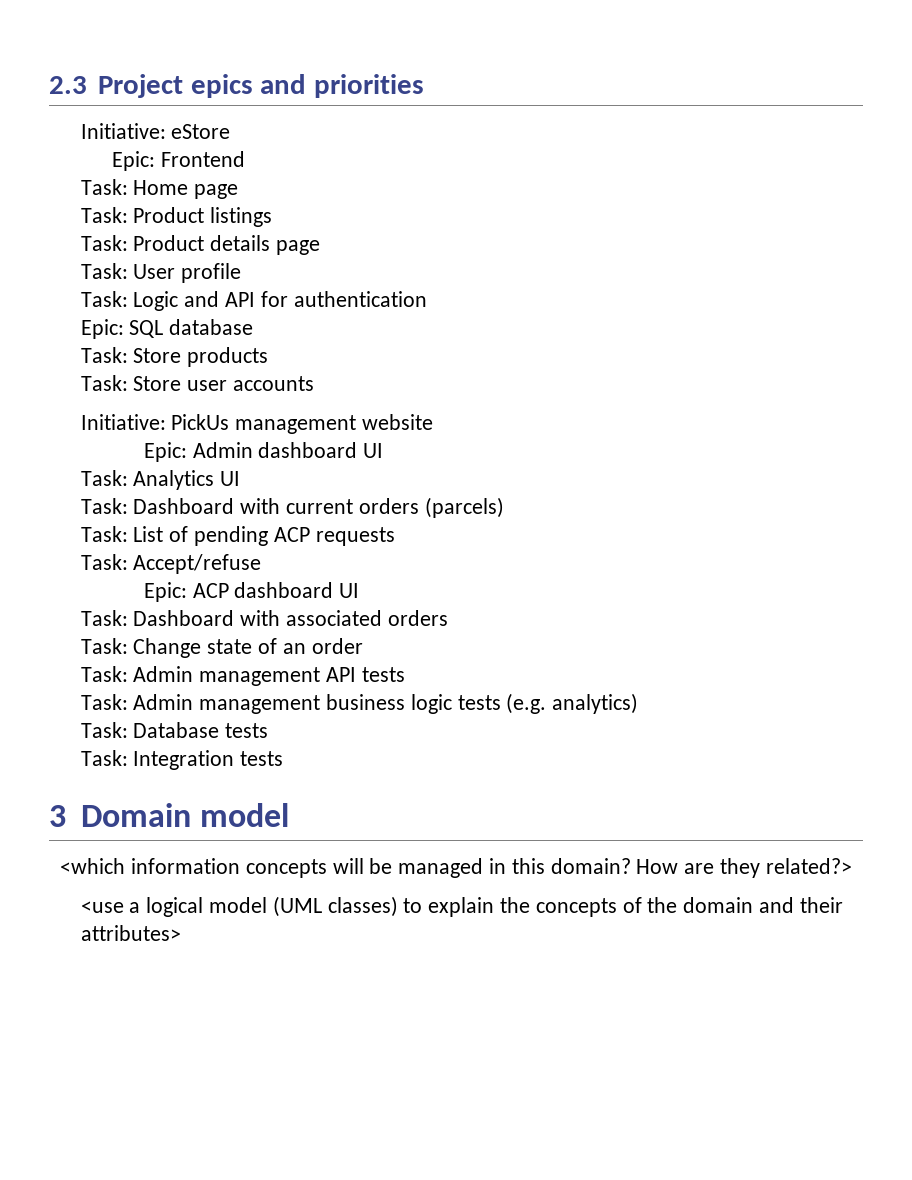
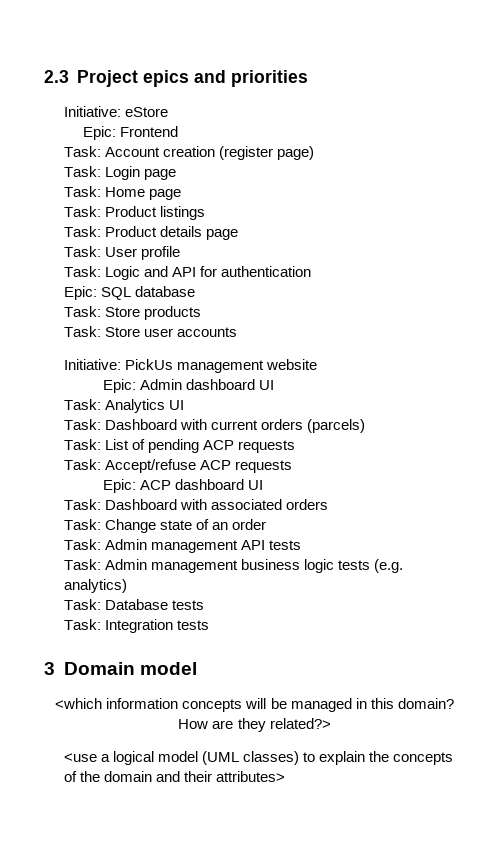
(246, 159) none -> [63,146,314,160] [63,166,176,180] // Task: Account creation (register page) // Task: Login page
(262, 564) none -> [199,460,292,473] ACP requests

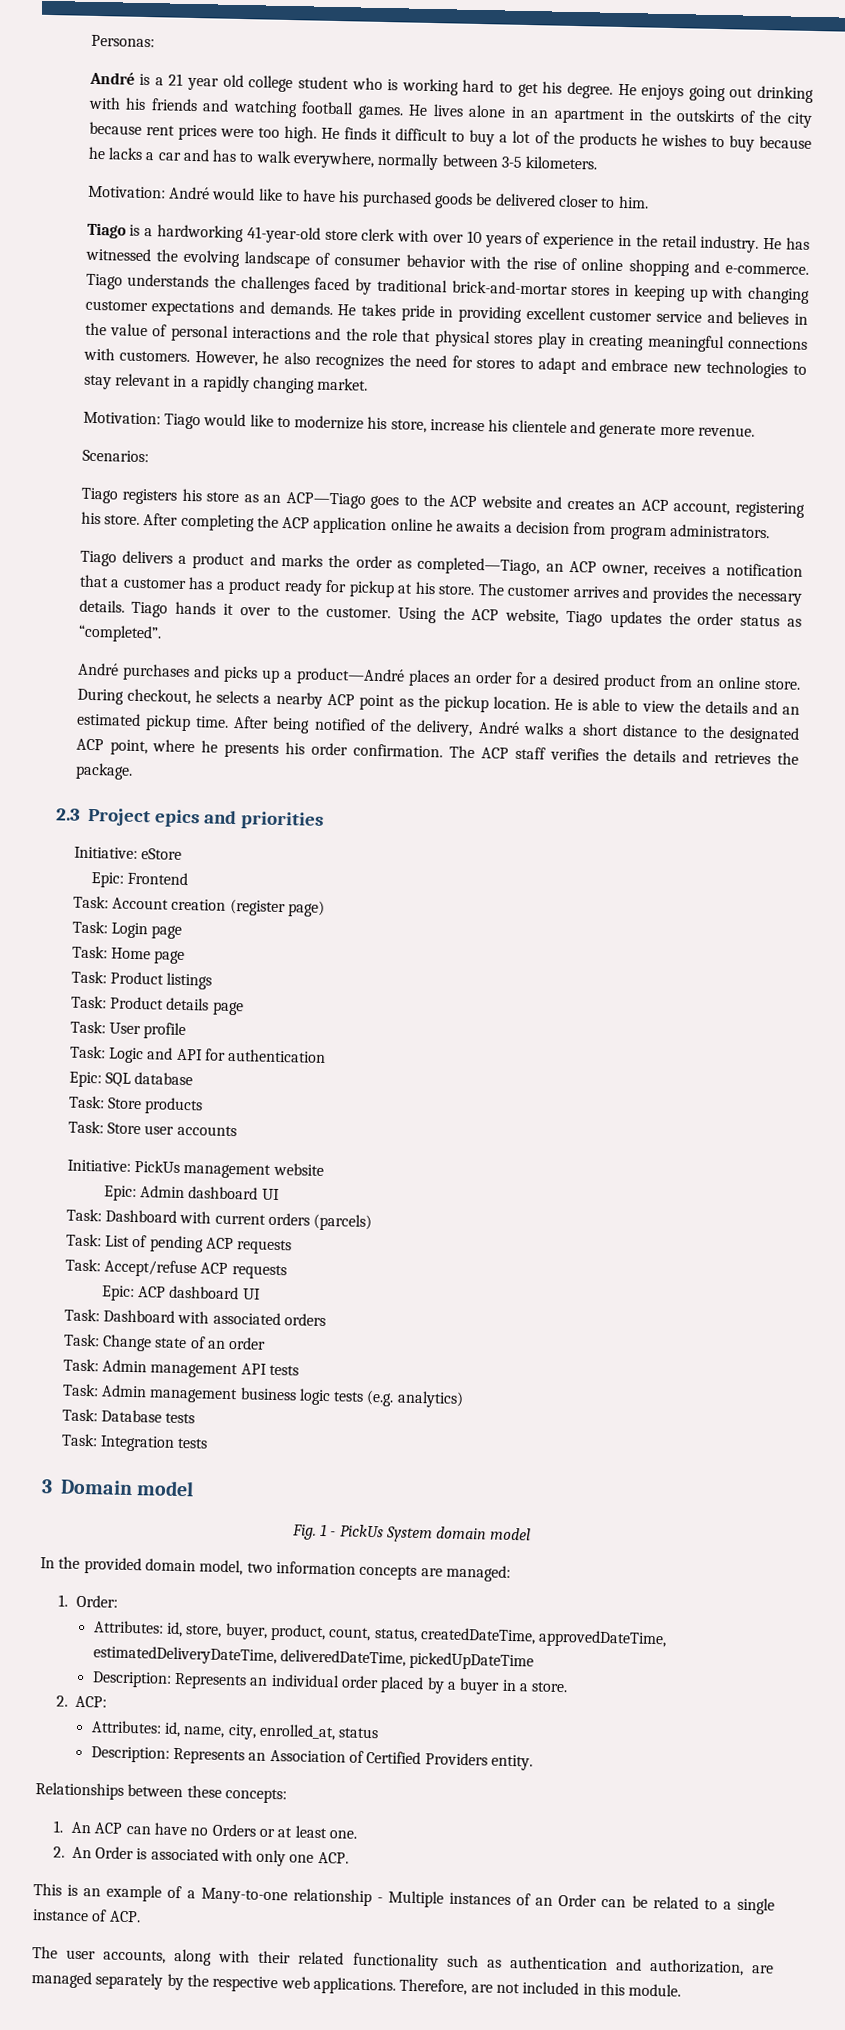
(44, 76) none -> [90,34,155,48] [88,71,814,103] [87,96,812,128] [88,121,812,152] [87,146,598,171] [87,185,649,209] [86,222,810,253] [84,247,810,277] [85,273,810,304] [84,299,809,325] [84,322,808,353] [82,347,807,379] [83,373,369,394] [82,411,756,439] [81,449,149,463] [80,487,805,518] [80,511,771,540] [79,550,804,577] [78,574,802,606] [78,599,802,628] [77,624,162,643] [77,662,801,691] [76,688,800,715] [76,712,800,744] [75,738,799,765] [74,762,133,780] Personas: // André is a 21 year old college student who is working hard to get his degree. He enjoys going out drinking with his friends and watching football games. He lives alone in an apartment in the outskirts of the city because rent prices were too high. He finds it difficult to buy a lot of the products he wishes to buy because he lacks a car and has to walk everywhere, normally between 3-5 kilometers. // Motivation: André would like to have his purchased goods be delivered closer to him. // Tiago is a hardworking 41-year-old store clerk with over 10 years of experience in the retail industry. He has witnessed the evolving landscape of consumer behavior with the rise of online shopping and e-commerce. Tiago understands the challenges faced by traditional brick-and-mortar stores in keeping up with changing customer expectations and demands. He takes pride in providing excellent customer service and believes in the value of personal interactions and the role that physical stores play in creating meaningful connections with customers. However, he also recognizes the need for stores to adapt and embrace new technologies to stay relevant in a rapidly changing market. // Motivation: Tiago would like to modernize his store, increase his clientele and generate more revenue. // Scenarios: // Tiago registers his store as an ACP—Tiago goes to the ACP website and creates an ACP account, registering his store. After completing the ACP application online he awaits a decision from program administrators. // Tiago delivers a product and marks the order as completed—Tiago, an ACP owner, receives a notification that a customer has a product ready for pickup at his store. The customer arrives and provides the necessary details. Tiago hands it over to the customer. Using the ACP website, Tiago updates the order status as “completed”. // André purchases and picks up a product—André places an order for a desired product from an online store. During checkout, he selects a nearby ACP point as the pickup location. He is able to view the details and an estimated pickup time. After being notified of the delivery, André walks a short distance to the designated ACP point, where he presents his order confirmation. The ACP staff verifies the details and retrieves the package. //
[63,399,184,413] // Task: Analytics UI -> (280, 1194) none
[55,698,454,712] [178,718,331,732] [63,751,454,765] [63,771,285,782] <which information concepts will be managed in this domain? How are they related?> // <use a logical model (UML classes) to explain the concepts of the domain and their attributes> -> [290,1523,532,1543] [40,1556,511,1582] [57,1594,119,1608] [93,1620,668,1649] [92,1645,535,1671] [91,1671,569,1695] [55,1695,107,1708] [90,1720,380,1741] [90,1746,533,1771] [35,1782,287,1804] [52,1820,358,1839] [52,1846,349,1867] [33,1883,776,1915] [32,1909,141,1923] [32,1946,775,1976] [31,1971,682,1997] Fig. 1 - PickUs System domain model // In the provided domain model, two information concepts are managed: // 1. Order: // Attributes: id, store, buyer, product, count, status, createdDateTime, approvedDateTime, estimatedDeliveryDateTime, deliveredDateTime, pickedUpDateTime // Description: Represents an individual order placed by a buyer in a store. // 2. ACP: // Attributes: id, name, city, enrolled_at, status // Description: Represents an Association of Certified Providers entity. // Relationships between these concepts: // 1. An ACP can have no Orders or at least one. // 2. An Order is associated with only one ACP. // This is an example of a Many-to-one relationship - Multiple instances of an Order can be related to a single instance of ACP. // The user accounts, along with their related functionality such as authentication and authorization, are managed separately by the respective web applications. Therefore, are not included in this module.

